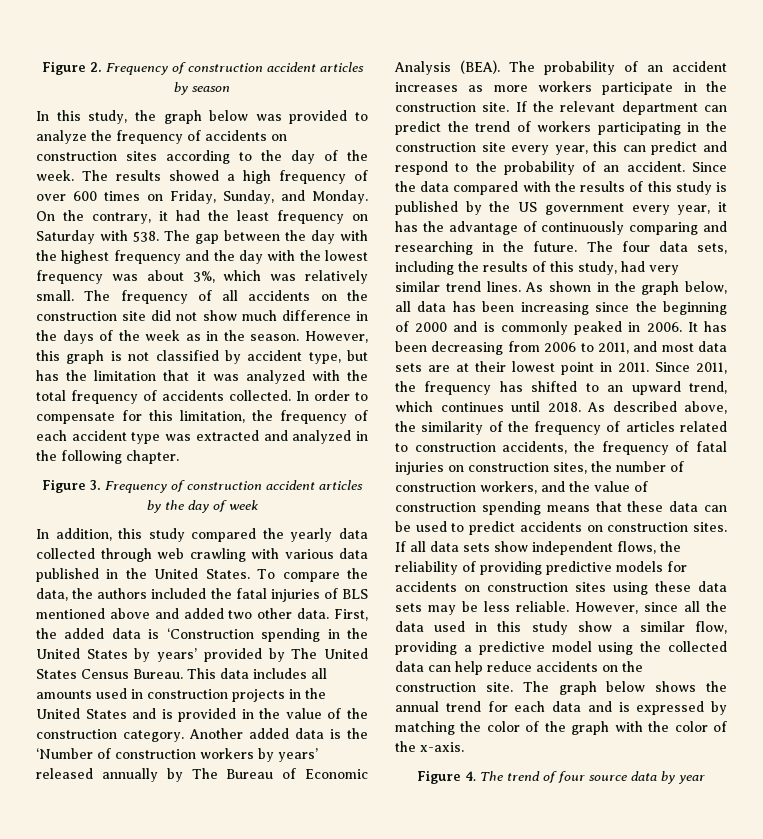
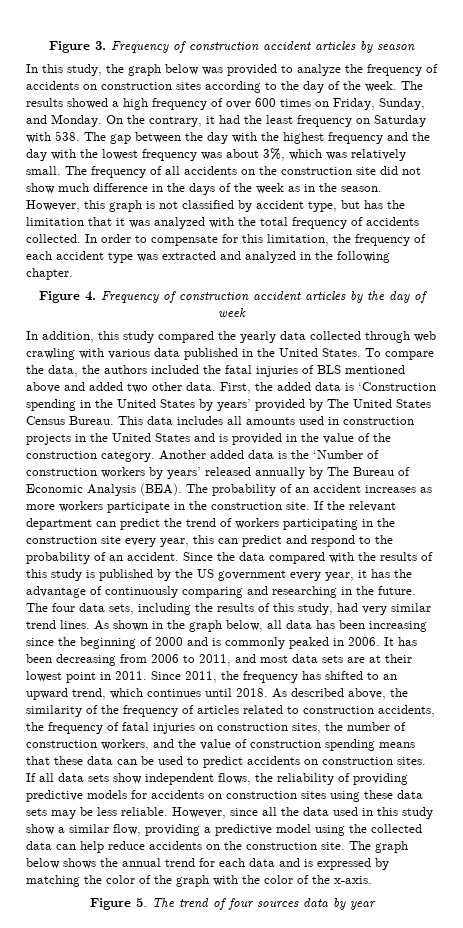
[41,61,102,75] Figure 2. -> [49,41,106,53] Figure 3.
[90,480,101,490] 3. -> [84,291,96,301] 4.
[465,771,476,781] 4. -> [135,898,147,907] 5.
[589,775,627,781] source -> [256,901,299,908] sources

